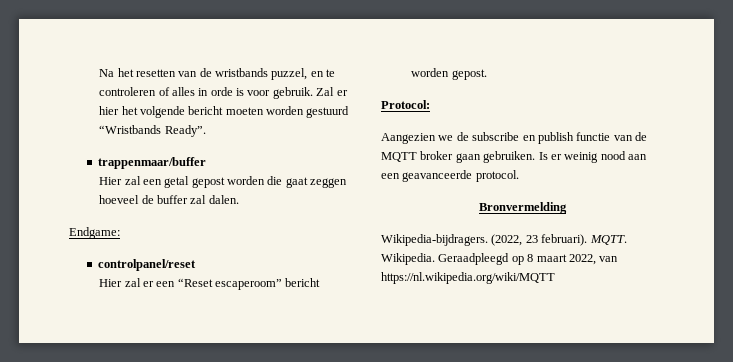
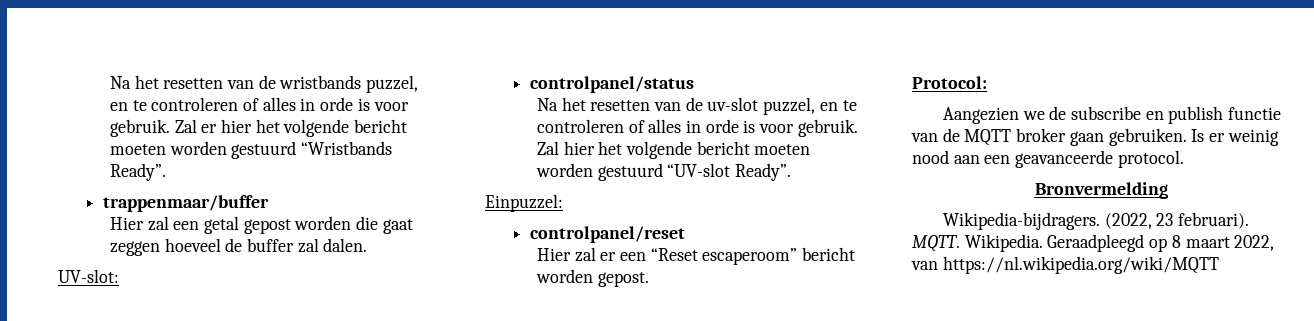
[69,227,120,239] Endgame: -> [58,269,119,283] [530,76,695,93] [536,97,857,115] [536,119,858,137] [536,141,811,159] [535,163,791,181] [485,194,563,212] UV-slot: // controlpanel/status // Na het resetten van de uv-slot puzzel, en te controleren of alles in orde is voor gebruik. Zal hier het volgende bericht moeten worden gestuurd “UV-slot Ready”. // Einpuzzel:

